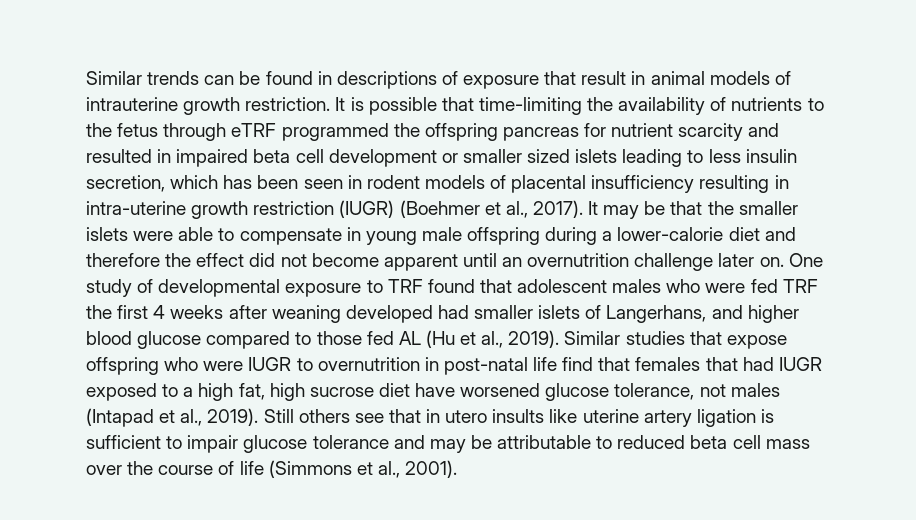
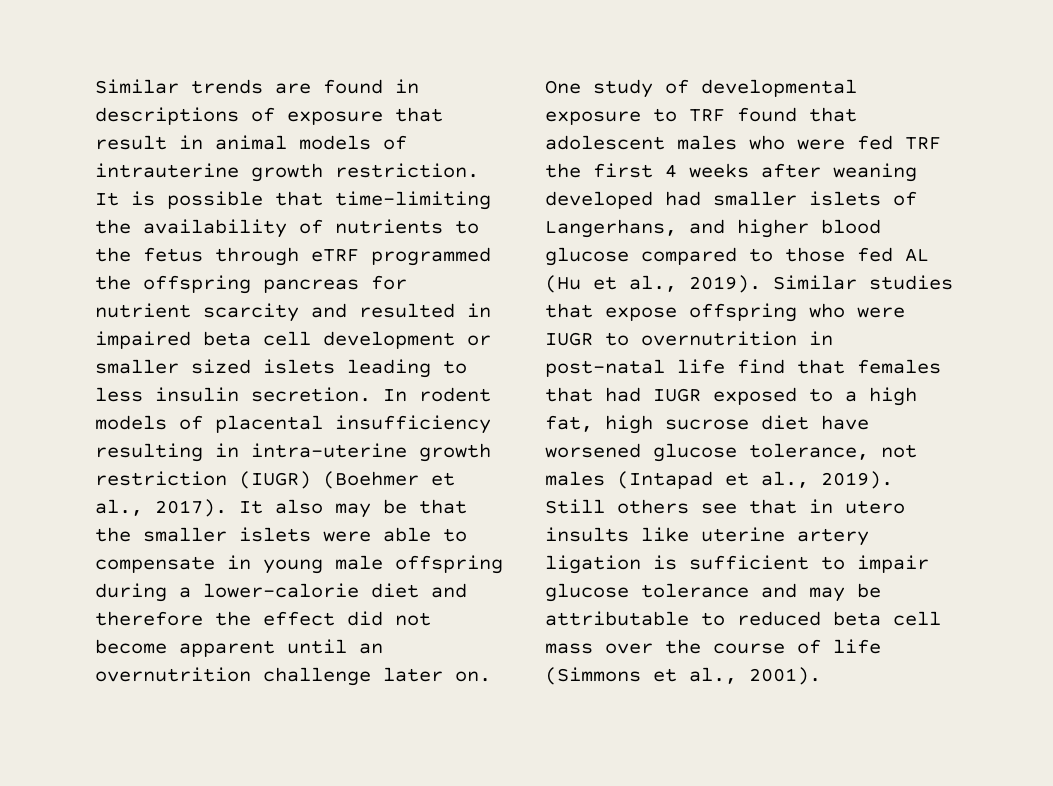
[204,71,261,85] can be -> [275,83,311,94] are
[86,175,362,192] secretion, which has been seen in -> [251,387,407,402] secretion. In
(599, 208) none -> [275,499,323,514] also

